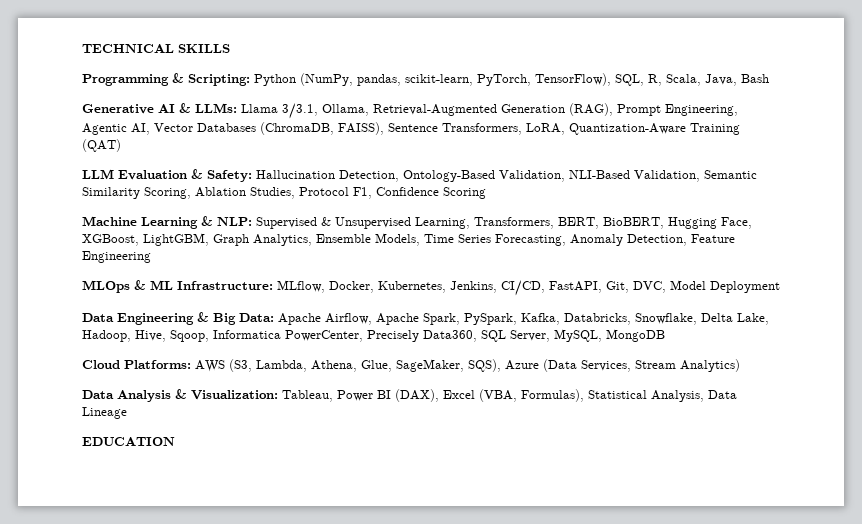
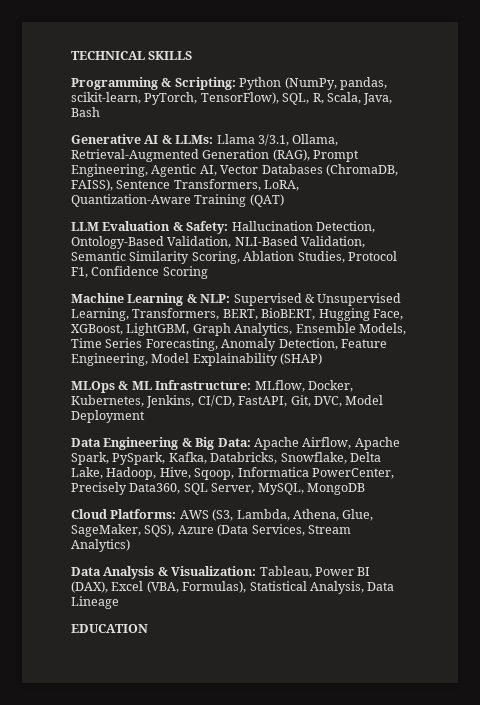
[82,251,151,263] Engineering -> [71,353,323,366] Engineering, Model Explainability (SHAP)

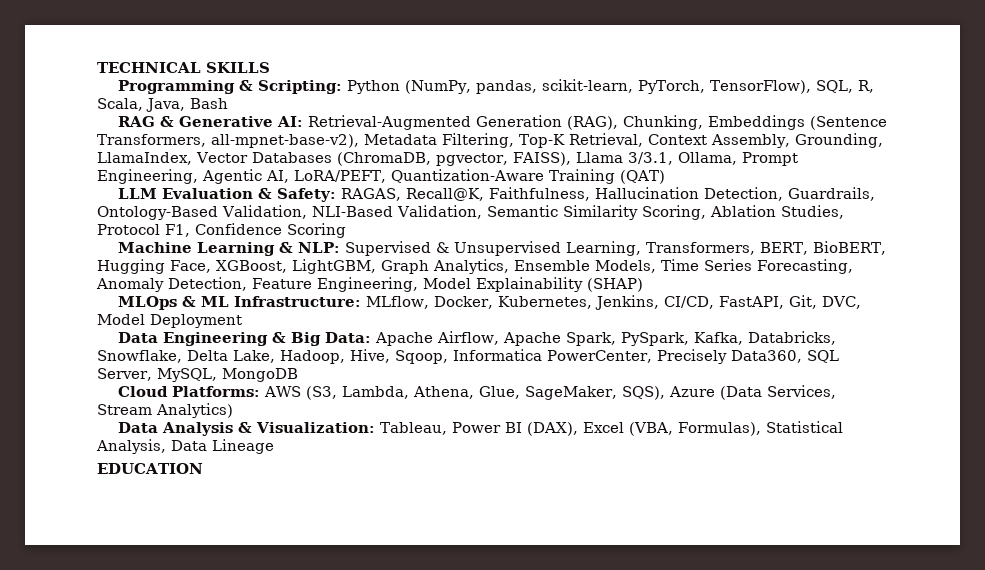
[71,134,339,146] [71,149,360,162] [71,164,398,177] [71,179,300,191] Generative AI & LLMs: Llama 3/3.1, Ollama, Retrieval-Augmented Generation (RAG), Prompt Engineering, Agentic AI, Vector Databases (ChromaDB, FAISS), Sentence Transformers, LoRA, -> [118,115,888,130] [97,133,883,148] [97,152,798,166] [97,169,386,184] RAG & Generative AI: Retrieval-Augmented Generation (RAG), Chunking, Embeddings (Sentence Transformers, all-mpnet-base-v2), Metadata Filtering, Top-K Retrieval, Context Assembly, Grounding, LlamaIndex, Vector Databases (ChromaDB, pgvector, FAISS), Llama 3/3.1, Ollama, Prompt Engineering, Agentic AI, LoRA/PEFT,
(229, 227) none -> [341,187,591,201] RAGAS, Recall@K, Faithfulness,
(375, 227) none -> [788,187,876,201] Guardrails,

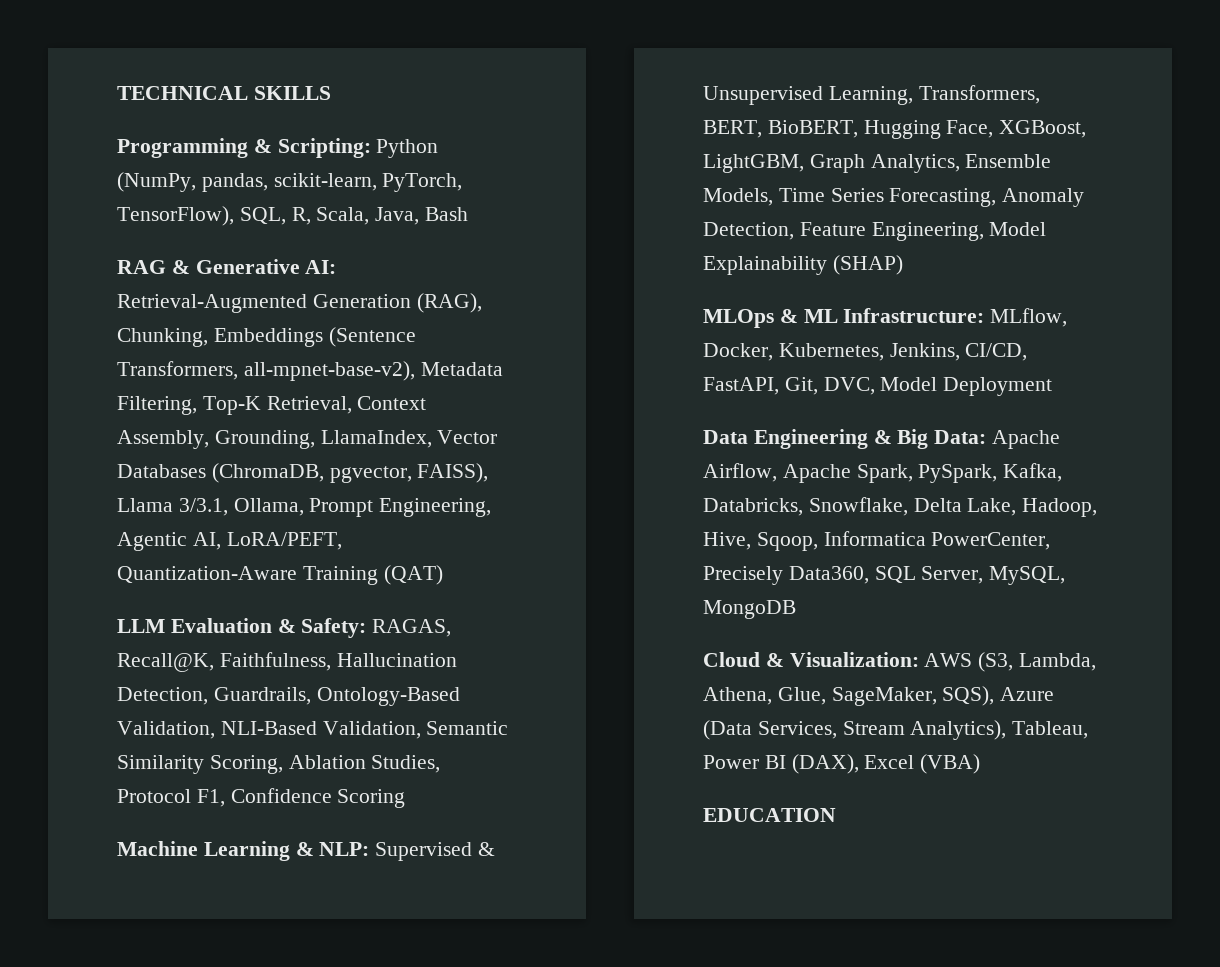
[172,386,261,397] Platforms: -> [765,652,919,667] & Visualization:
[156,403,233,418] [118,422,376,436] Analytics) // Data Analysis & Visualization: -> [910,720,1007,740] Analytics),
[629,421,844,436] [96,439,274,454] (VBA, Formulas), Statistical Analysis, Data Lineage -> [920,754,981,774] (VBA)

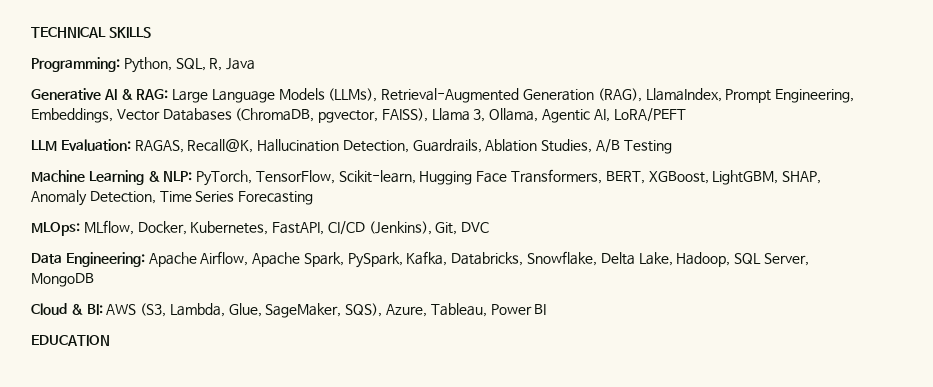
[117,138,439,158] [117,172,463,192] [117,206,469,226] [117,259,337,274] [117,293,482,313] [117,327,416,347] [117,361,503,381] [117,396,427,415] [117,430,432,449] Programming & Scripting: Python (NumPy, pandas, scikit-learn, PyTorch, TensorFlow), SQL, R, Scala, Java, Bash // RAG & Generative AI: Retrieval-Augmented Generation (RAG), Chunking, Embeddings (Sentence Transformers, all-mpnet-base-v2), Metadata Filtering, Top-K Retrieval, Context Assembly, Grounding, LlamaIndex, -> [31,57,256,73] [31,88,855,103] [31,108,113,123] Programming: Python, SQL, R, Java // Generative AI & RAG: Large Language Models (LLMs), Retrieval-Augmented Generation (RAG), LlamaIndex, Prompt Engineering, Embeddings,
[178,498,492,517] [117,532,342,551] [117,565,443,585] [117,618,367,638] 3/3.1, Ollama, Prompt Engineering, Agentic AI, LoRA/PEFT, Quantization-Aware Training (QAT) // LLM Evaluation & Safety: -> [473,108,686,123] [31,139,131,151] 3, Ollama, Agentic AI, LoRA/PEFT // LLM Evaluation:
[219,652,331,671] Faithfulness, -> (254, 146) none
[316,687,460,706] [117,721,509,739] [117,755,441,774] [117,788,406,808] [117,841,496,861] [703,85,1040,105] [703,120,1087,139] [703,154,1052,173] [703,188,1085,207] [703,222,1047,241] [703,255,903,275] [703,308,1068,328] [703,343,1028,361] [703,377,1053,396] [703,429,987,449] Ontology-Based Validation, NLI-Based Validation, Semantic Similarity Scoring, Ablation Studies, Protocol F1, Confidence Scoring // Machine Learning & NLP: Supervised & Unsupervised Learning, Transformers, BERT, BioBERT, Hugging Face, XGBoost, LightGBM, Graph Analytics, Ensemble Models, Time Series Forecasting, Anomaly Detection, Feature Engineering, Model Explainability (SHAP) // MLOps & ML Infrastructure: MLflow, Docker, Kubernetes, Jenkins, CI/CD, FastAPI, Git, DVC, Model Deployment // Data Engineering & Big Data: -> [485,139,672,154] [31,169,822,186] [31,190,314,206] [31,220,490,236] [31,252,145,267] Ablation Studies, A/B Testing // Machine Learning & NLP: PyTorch, TensorFlow, Scikit-learn, Hugging Face Transformers, BERT, XGBoost, LightGBM, SHAP, Anomaly Detection, Time Series Forecasting // MLOps: MLflow, Docker, Kubernetes, FastAPI, CI/CD (Jenkins), Git, DVC // Data Engineering:
[703,531,1051,551] [703,566,869,585] Hive, Sqoop, Informatica PowerCenter, Precisely Data360, -> (731, 259) none
[989,566,1066,585] MySQL, -> (809, 259) none
[789,652,919,667] Visualization: -> [86,304,103,315] BI:
[703,687,772,705] Athena, -> (225, 310) none
[1000,687,1055,701] [703,720,1007,740] Azure (Data Services, Stream Analytics), -> [386,304,428,317] Azure,
[791,754,981,774] (DAX), Excel (VBA) -> (547, 309) none

